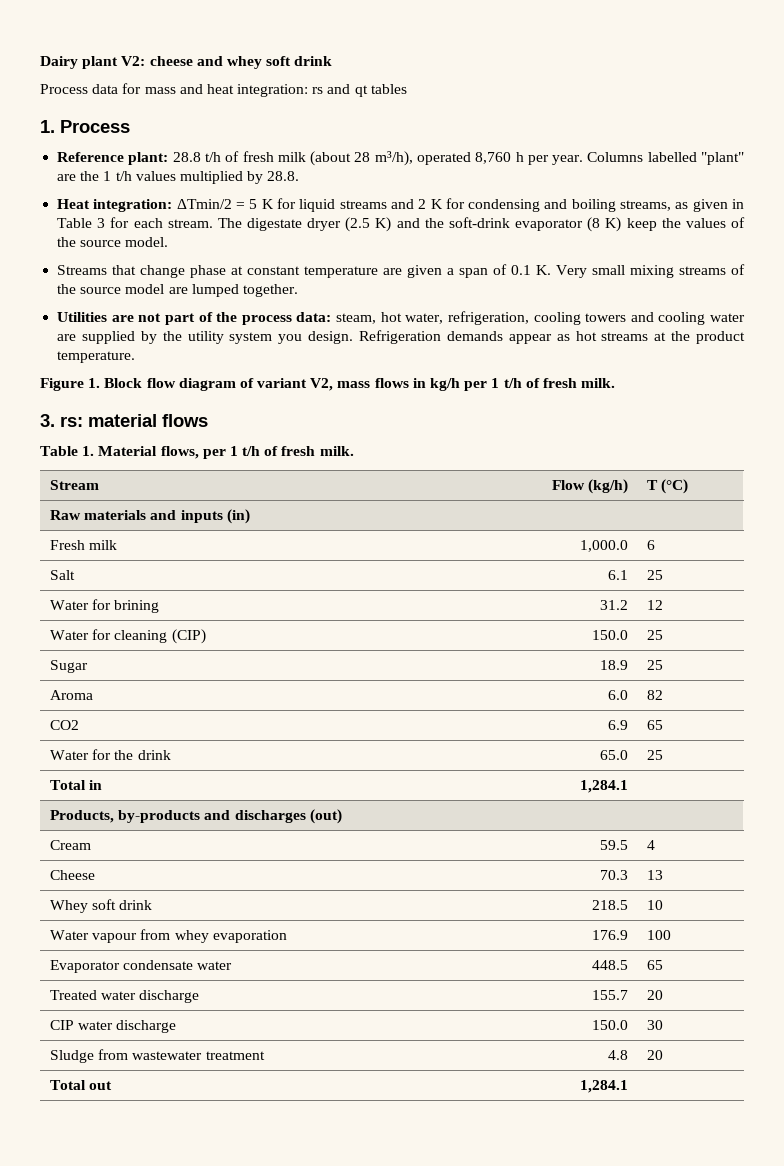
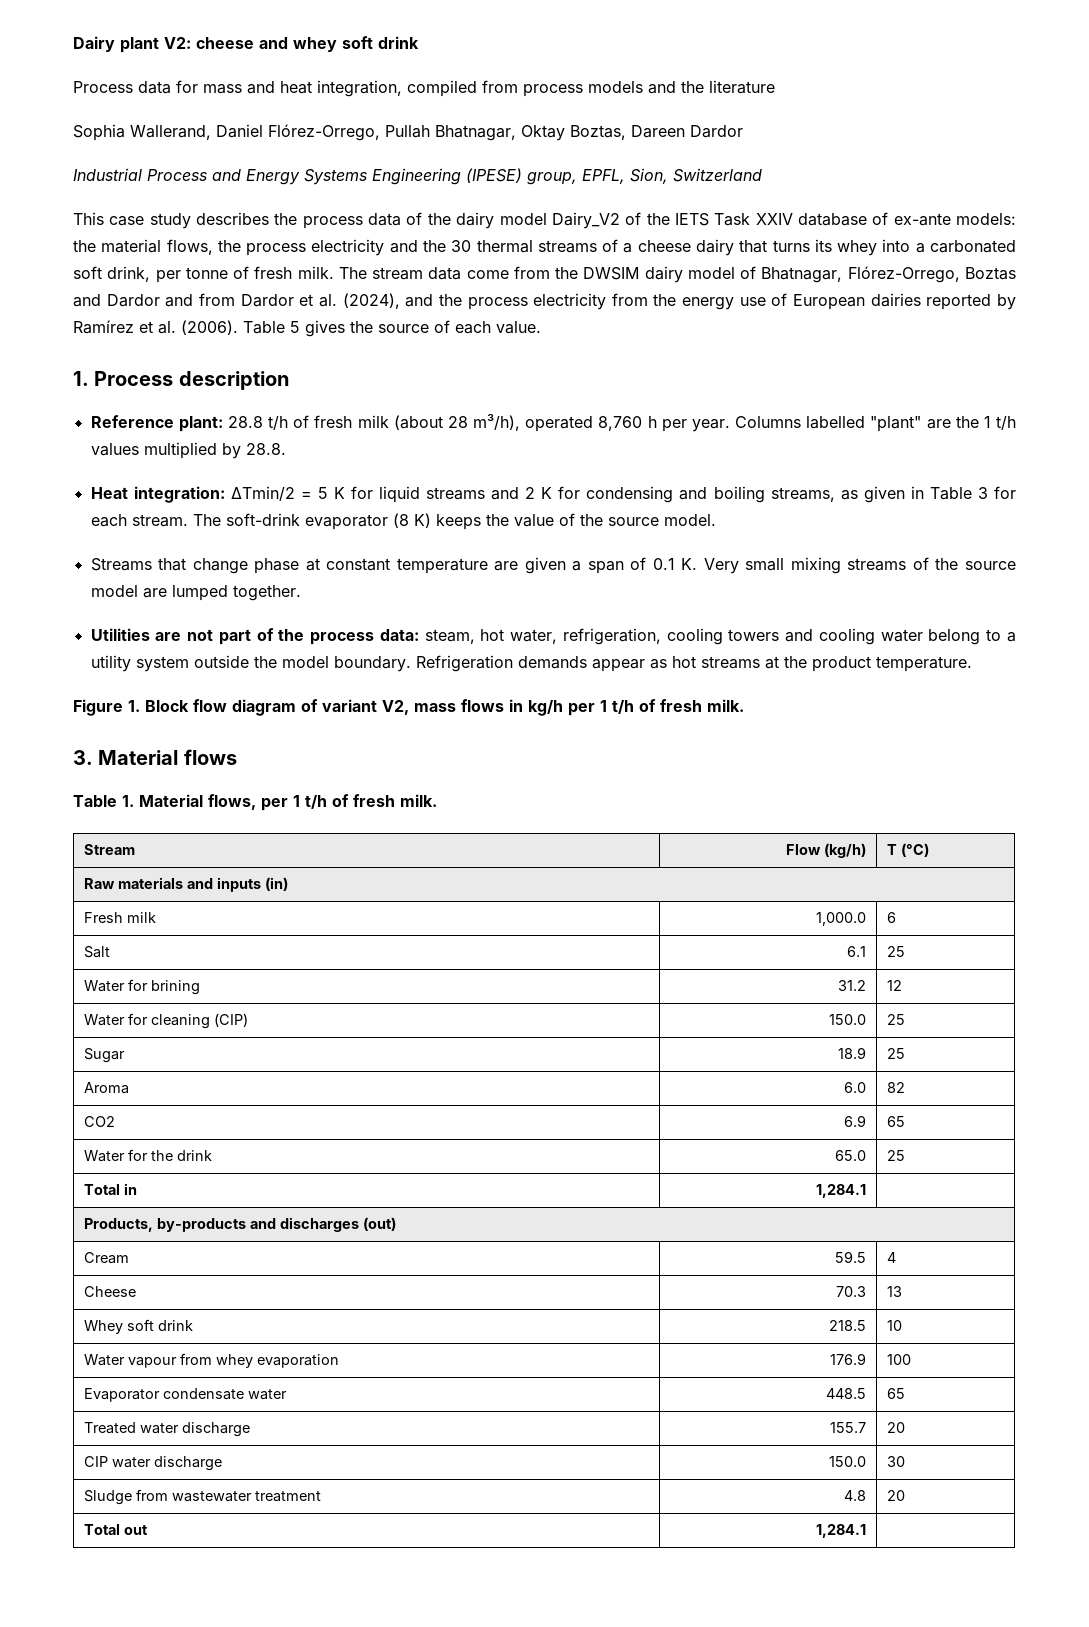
[237,84,407,97] integration: rs and qt tables -> [317,80,775,97] [73,124,743,141] [73,168,762,185] [73,212,1017,229] [73,239,1017,256] [73,266,1017,283] [73,293,1016,310] [73,320,541,337] integration, compiled from process models and the literature // Sophia Wallerand, Daniel Flórez-Orrego, Pullah Bhatnagar, Oktay Boztas, Dareen Dardor // Industrial Process and Energy Systems Engineering (IPESE) group, EPFL, Sion, Switzerland // This case study describes the process data of the dairy model Dairy_V2 of the IETS Task XXIV database of ex-ante models: the material flows, the process electricity and the 30 thermal streams of a cheese dairy that turns its whey into a carbonated soft drink, per tonne of fresh milk. The stream data come from the DWSIM dairy model of Bhatnagar, Flórez-Orrego, Boztas and Dardor and from Dardor et al. (2024), and the process electricity from the energy use of European dairies reported by Ramírez et al. (2006). Table 5 gives the source of each value.
(130, 126) none -> [178,371,289,390] description
[246,217,444,232] digestate dryer (2.5 K) and the -> (221, 520) none
[626,218,726,231] keep the values -> [435,514,554,530] keeps the value
[57,331,354,344] are supplied by the utility system you design. -> [928,629,1016,645] [90,655,411,672] belong to a utility system outside the model boundary.
[60,414,157,427] rs: material -> [98,750,179,765] Material

